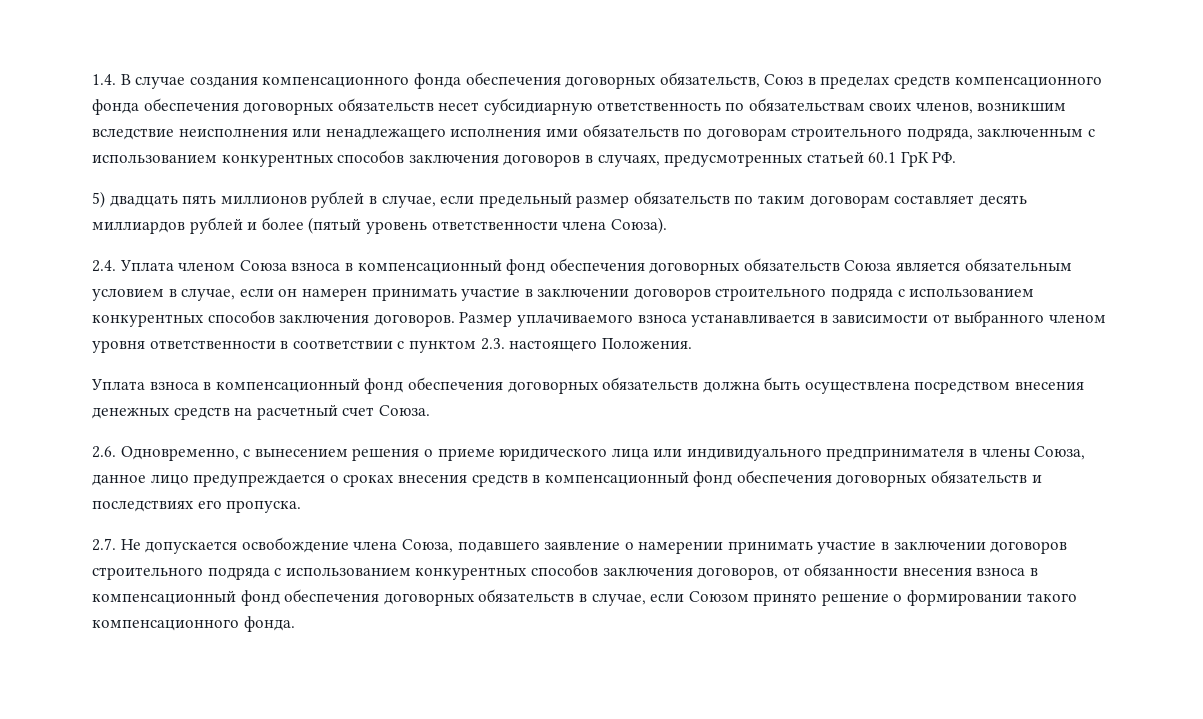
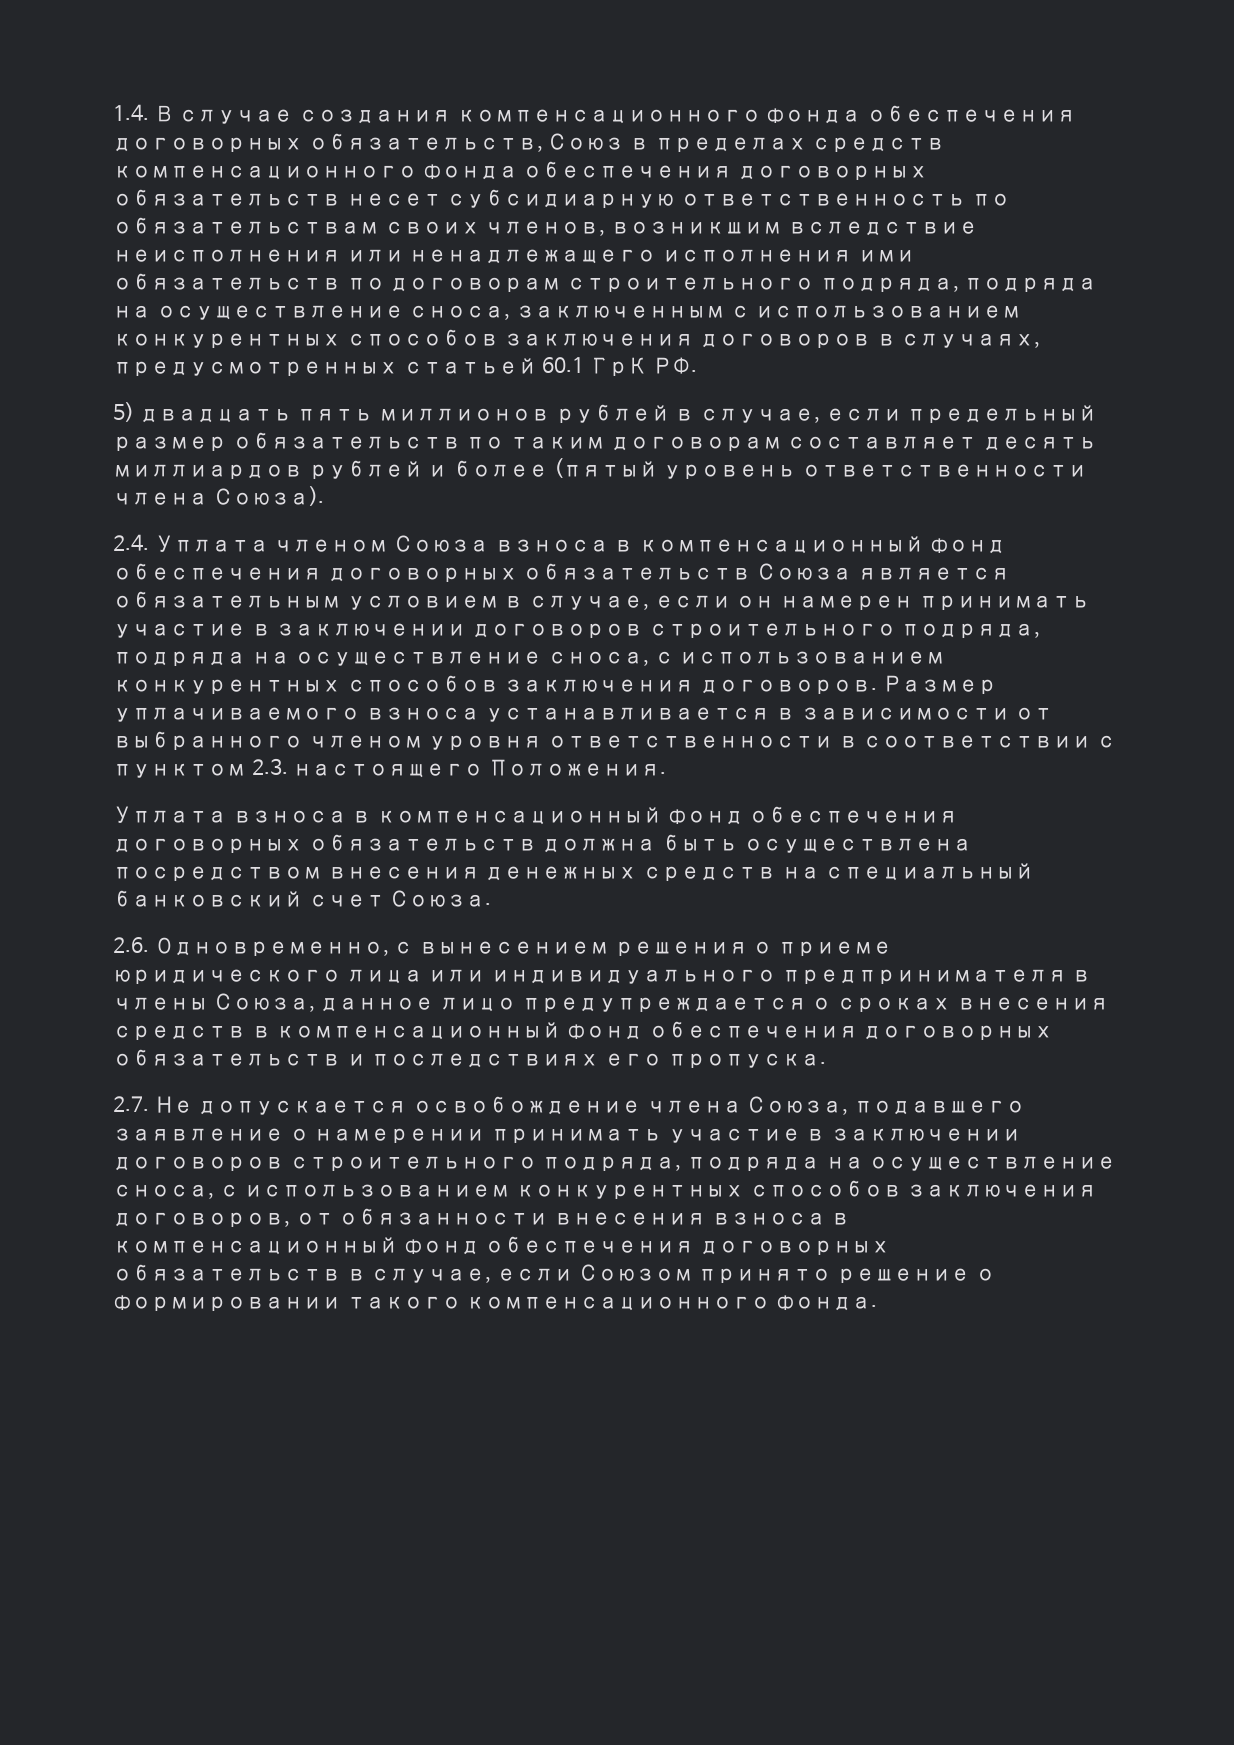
(973, 134) none -> [964,277,1098,292] [113,305,511,320] подряда на осуществление сноса,
[831,288,894,301] подряда -> [901,623,1041,638] [113,651,650,666] подряда, подряда на осуществление сноса,
[256,404,338,420] расчетный -> [825,863,1035,881] [113,890,303,907] специальный банковский
[207,567,270,580] подряда -> [542,1156,1117,1171] [113,1184,214,1199] подряда, подряда на осуществление сноса,

